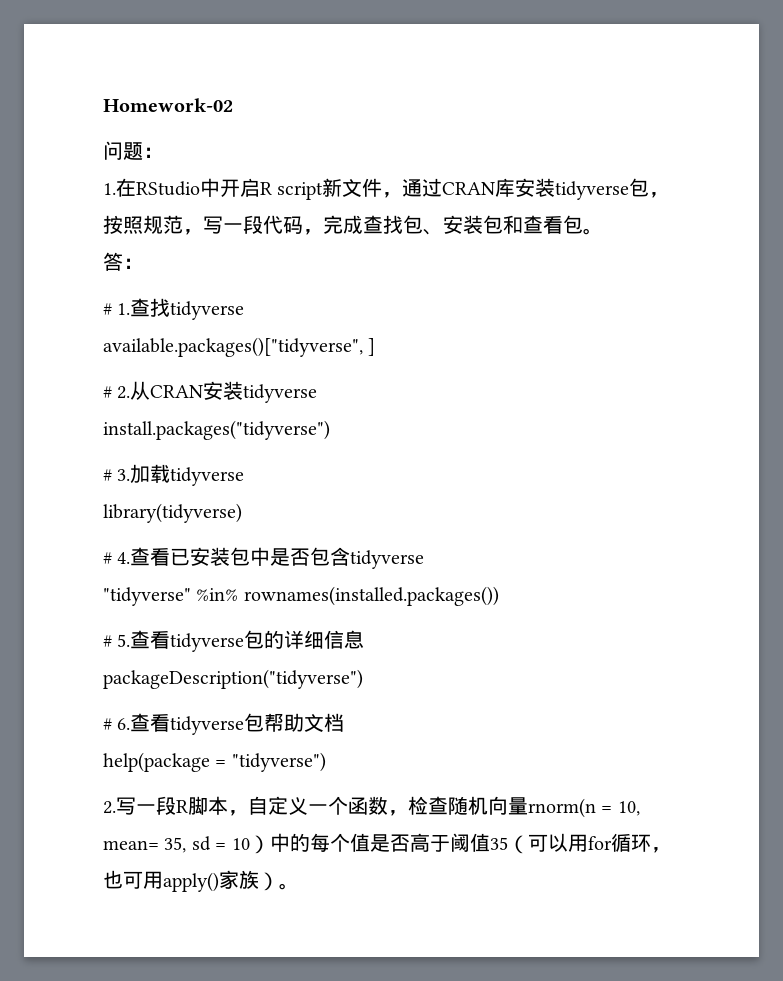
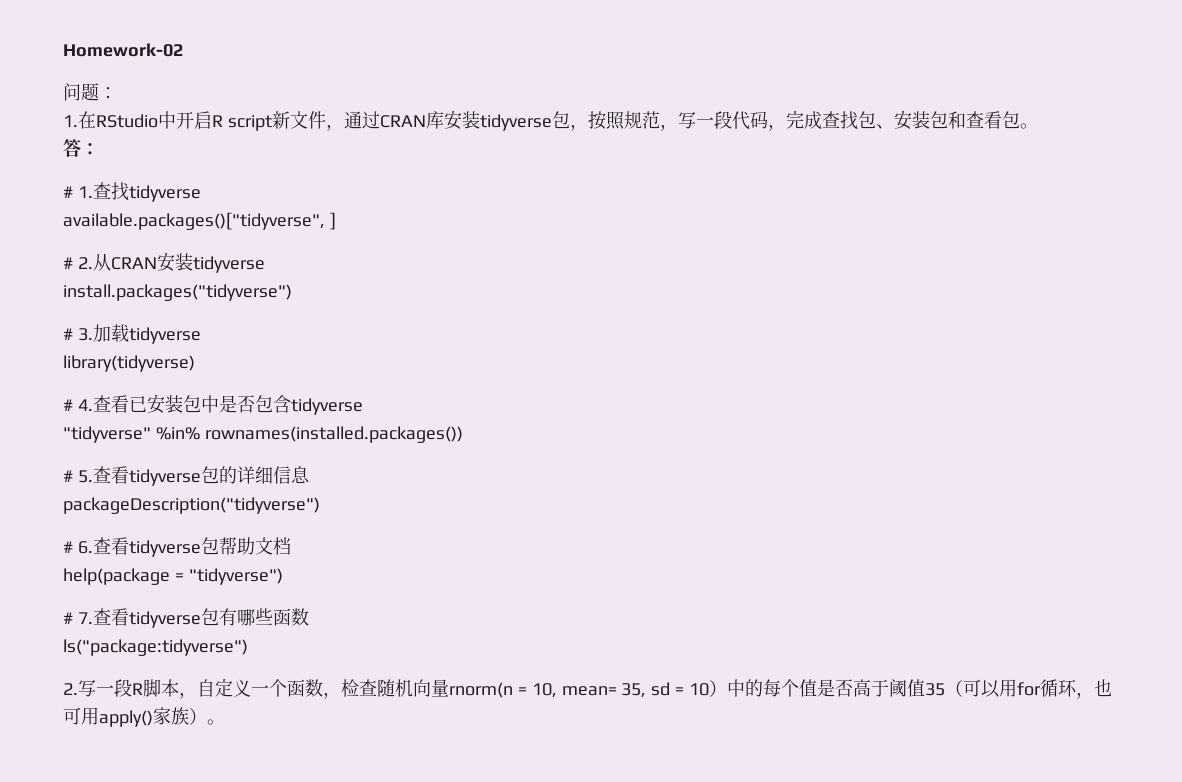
(326, 762) none -> [63,608,309,628] [63,639,248,656] // # 7.查看tidyverse包有哪些函数 // ls("package:tidyverse")

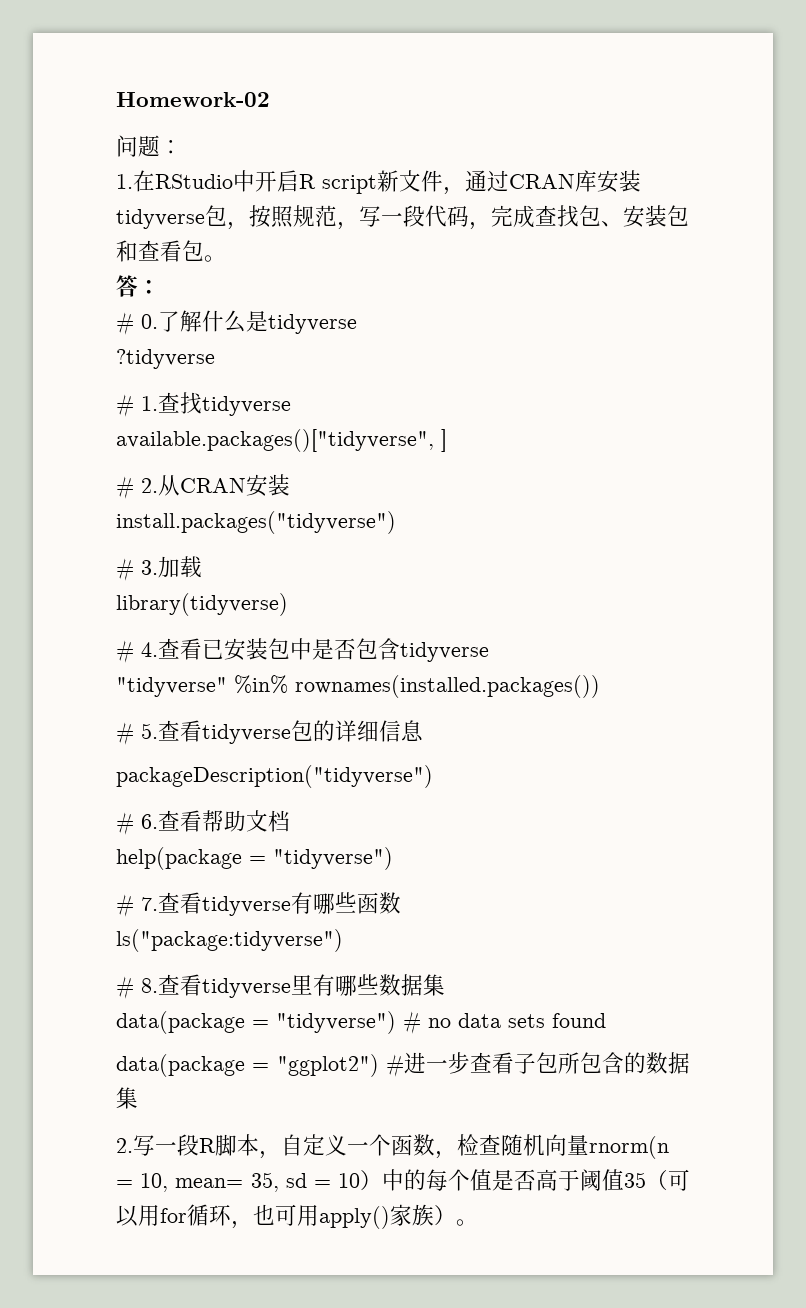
(99, 149) none -> [116,310,357,335] [116,349,215,369] // # 0.了解什么是tidyverse // ?tidyverse
[192,256,265,273] tidyverse -> (290, 485) none
[128,327,201,344] tidyverse -> (202, 567) none
[128,537,219,557] tidyverse包 -> (202, 821) none
[200,608,219,626] 包 -> (291, 906) none
(248, 647) none -> [116,974,445,999] [116,1011,606,1034] [116,1052,690,1077] [116,1087,138,1109] // # 8.查看tidyverse里有哪些数据集 // data(package = "tidyverse") # no data sets found // data(package = "ggplot2") #进一步查看子包所包含的数据集

